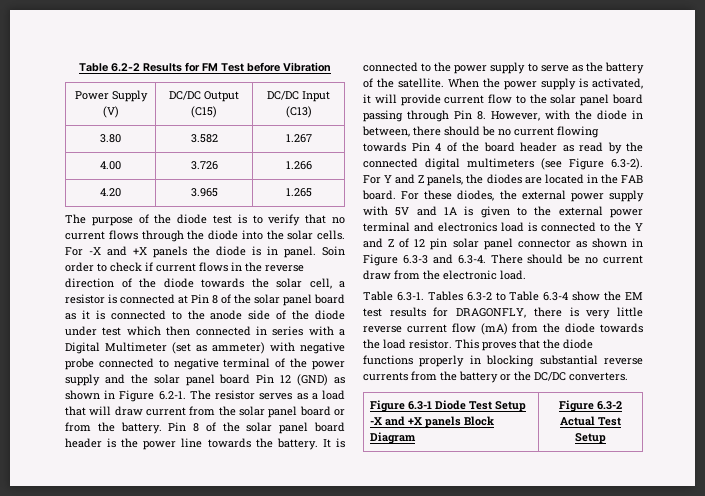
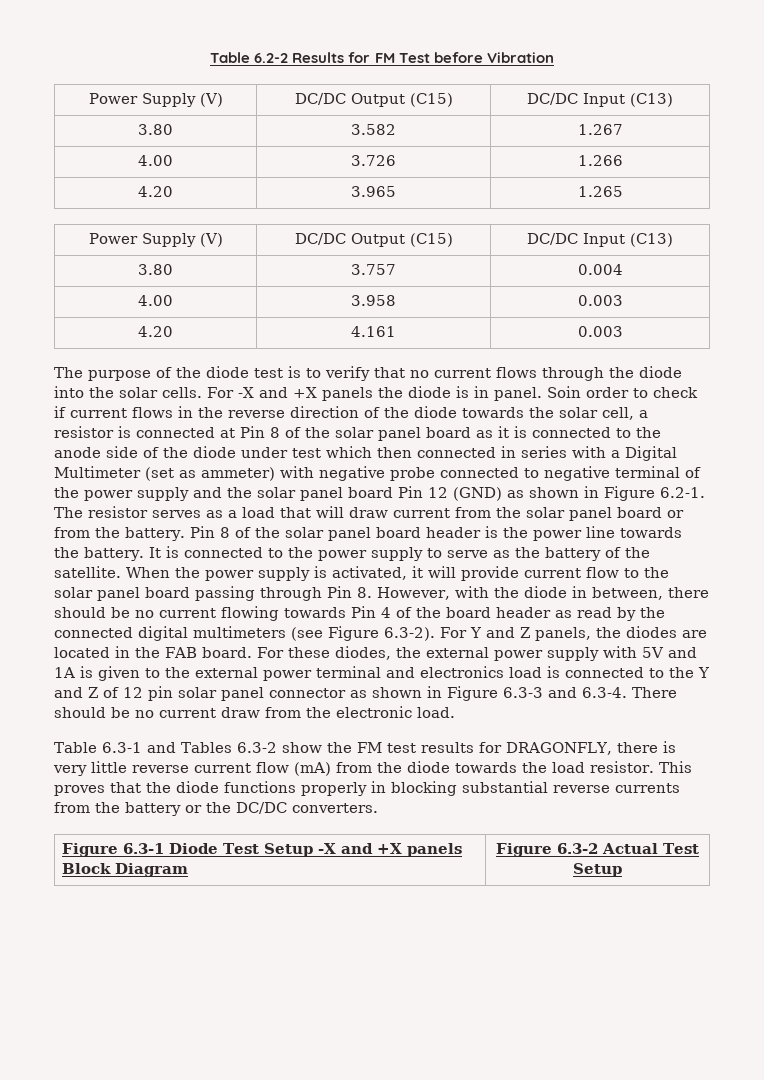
(312, 192) none -> [88,233,223,247] [294,233,453,247] [527,233,673,247] [138,264,173,275] [351,264,396,275] [577,264,623,275] [138,295,173,306] [351,295,396,306] [577,295,623,306] [138,326,173,337] [351,326,396,337] [577,326,623,337] // Power Supply (V) | DC/DC Output (C15) | DC/DC Input (C13) // 3.80 | 3.757 | 0.004 // 4.00 | 3.958 | 0.003 // 4.20 | 4.161 | 0.003
[396,291,569,301] 6.3-1. Tables 6.3-2 to Table 6.3-4 -> [101,742,277,753] 6.3-1 and Tables 6.3-2
[625,292,643,300] EM -> [356,742,382,753] FM

